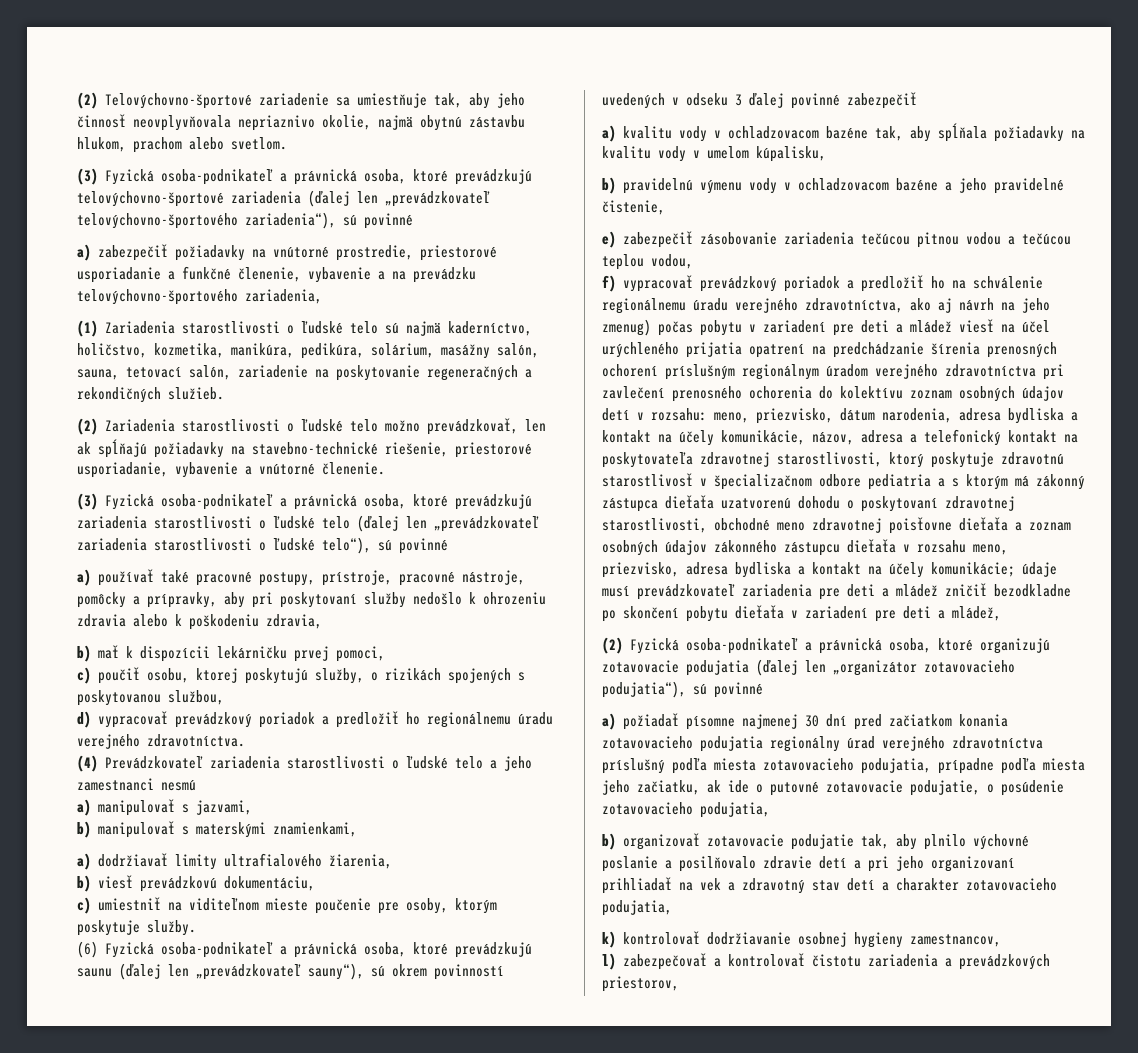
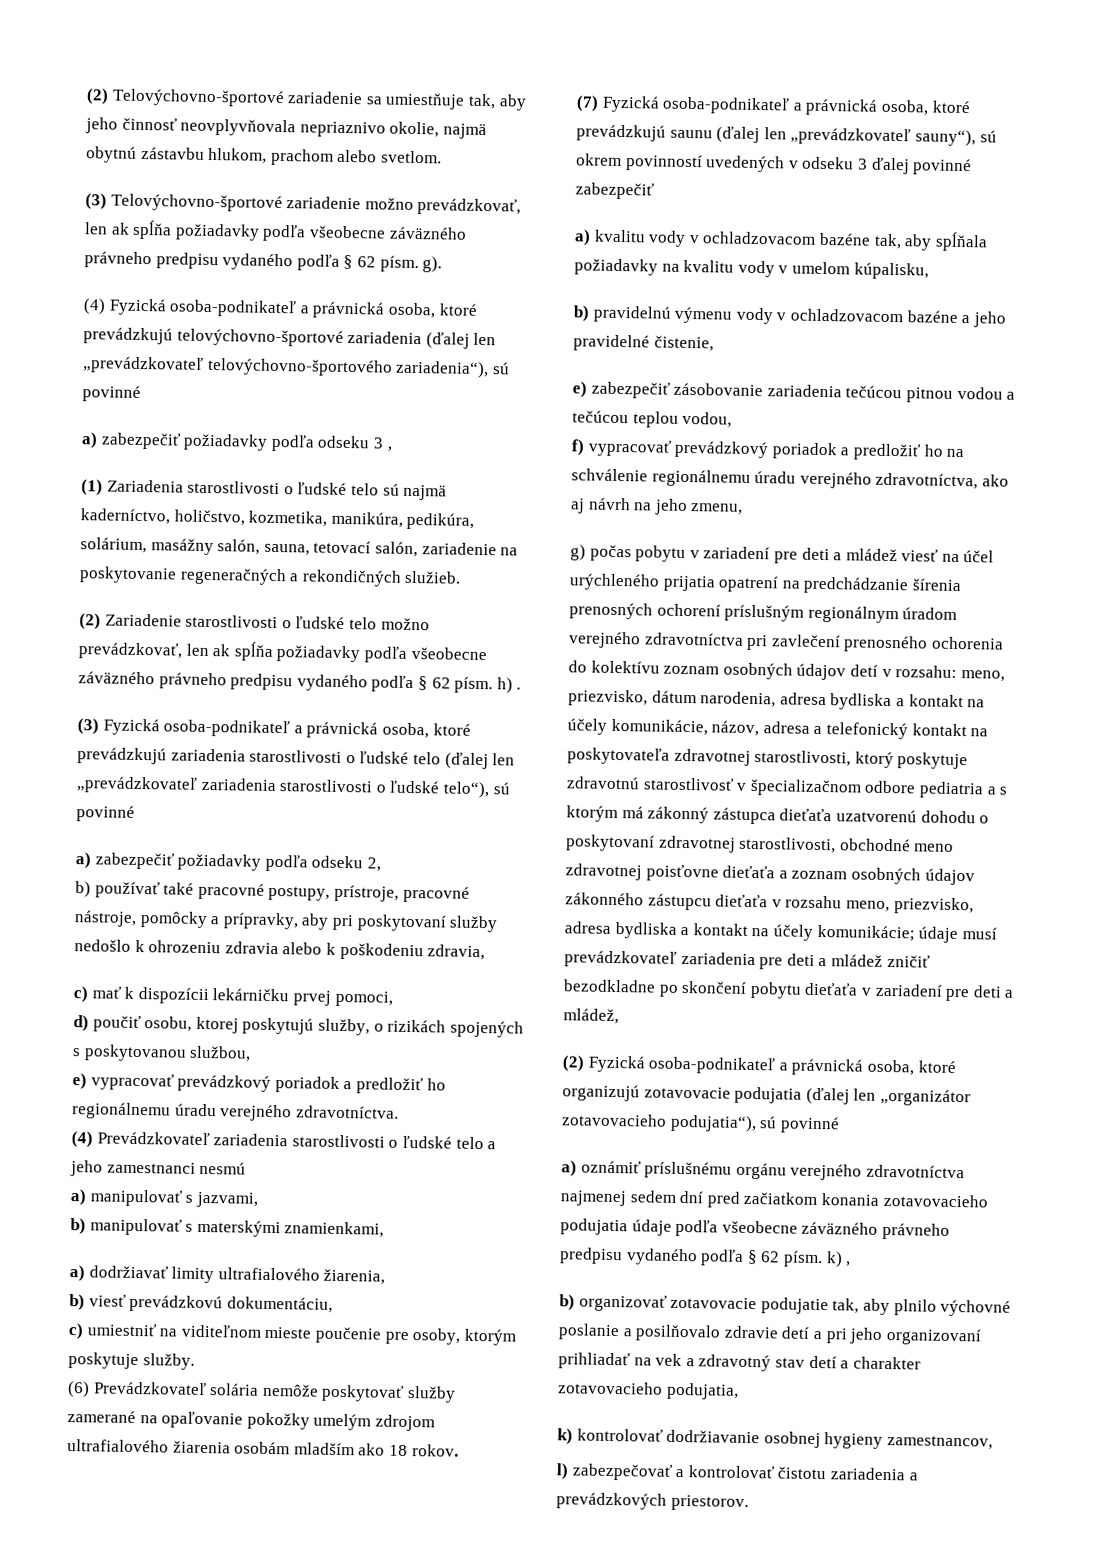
(98, 176) none -> [110,193,522,216] [84,219,467,242] [84,251,443,273] [83,298,106,315] Telovýchovno-športové zariadenie možno prevádzkovať, len ak spĺňa požiadavky podľa všeobecne záväzného právneho predpisu vydaného podľa § 62 písm. g). // (4)
[252,245,497,261] [77,266,476,283] [77,289,322,305] na vnútorné prostredie, priestorové usporiadanie a funkčné členenie, vybavenie a na prevádzku telovýchovno-športového zariadenia, -> [270,434,392,452] podľa odseku 3 ,
[105,419,175,432] Zariadenia -> [104,613,182,627] Zariadenie
[98,439,532,458] [77,462,385,478] spĺňajú požiadavky na stavebno-technické riešenie, priestorové usporiadanie, vybavenie a vnútorné členenie. -> [233,641,487,663] [78,671,522,694] spĺňa požiadavky podľa všeobecne záväzného právneho predpisu vydaného podľa § 62 písm. h) .
(91, 577) none -> [94,852,381,872] [75,881,91,898] zabezpečiť požiadavky podľa odseku 2, // b)
[77,645,91,662] b) -> [73,986,88,1003] c)
[77,667,91,684] c) -> [73,1015,89,1032] d)
[77,711,91,728] d) -> [72,1073,87,1090] e)
(98, 949) none -> [93,1381,456,1403] [67,1410,435,1432] [67,1439,459,1457] [576,95,599,112] Prevádzkovateľ solária nemôže poskytovať služby zamerané na opaľovanie pokožky umelým zdrojom ultrafialového žiarenia osobám mladším ako 18 rokov. // (7)
[602,319,651,336] zmenug) -> [690,503,744,515] [570,544,586,561] zmenu, // g)
[623,713,819,730] požiadať písomne najmenej 30 -> [580,1160,965,1181] [560,1190,677,1207] oznámiť príslušnému orgánu verejného zdravotníctva najmenej sedem
[770,736,1043,752] [602,758,1085,774] [602,780,1064,796] [602,802,770,818] regionálny úrad verejného zdravotníctva príslušný podľa miesta zotavovacieho podujatia, prípadne podľa miesta jeho začiatku, ak ide o putovné zotavovacie podujatie, o posúdenie zotavovacieho podujatia, -> [631,1219,950,1240] [559,1247,852,1268] údaje podľa všeobecne záväzného právneho predpisu vydaného podľa § 62 písm. k) ,
[602,976,679,992] priestorov, -> [670,1494,749,1512] priestorov.

